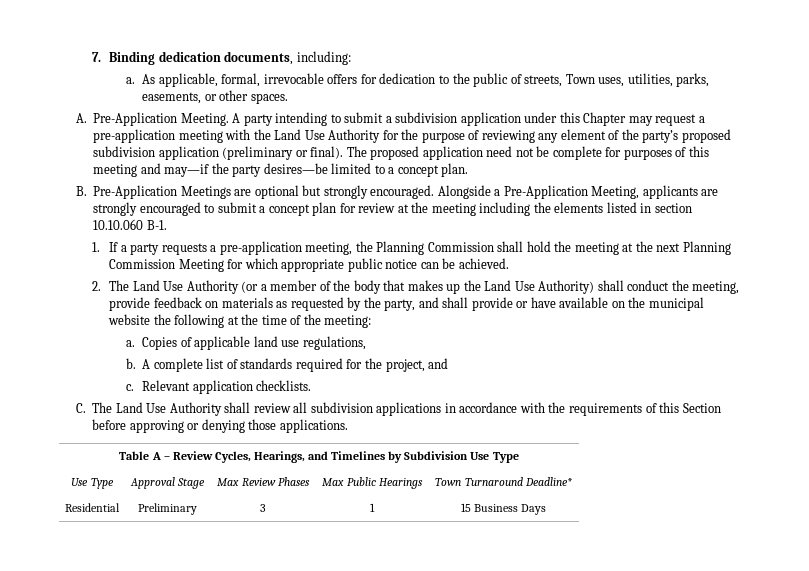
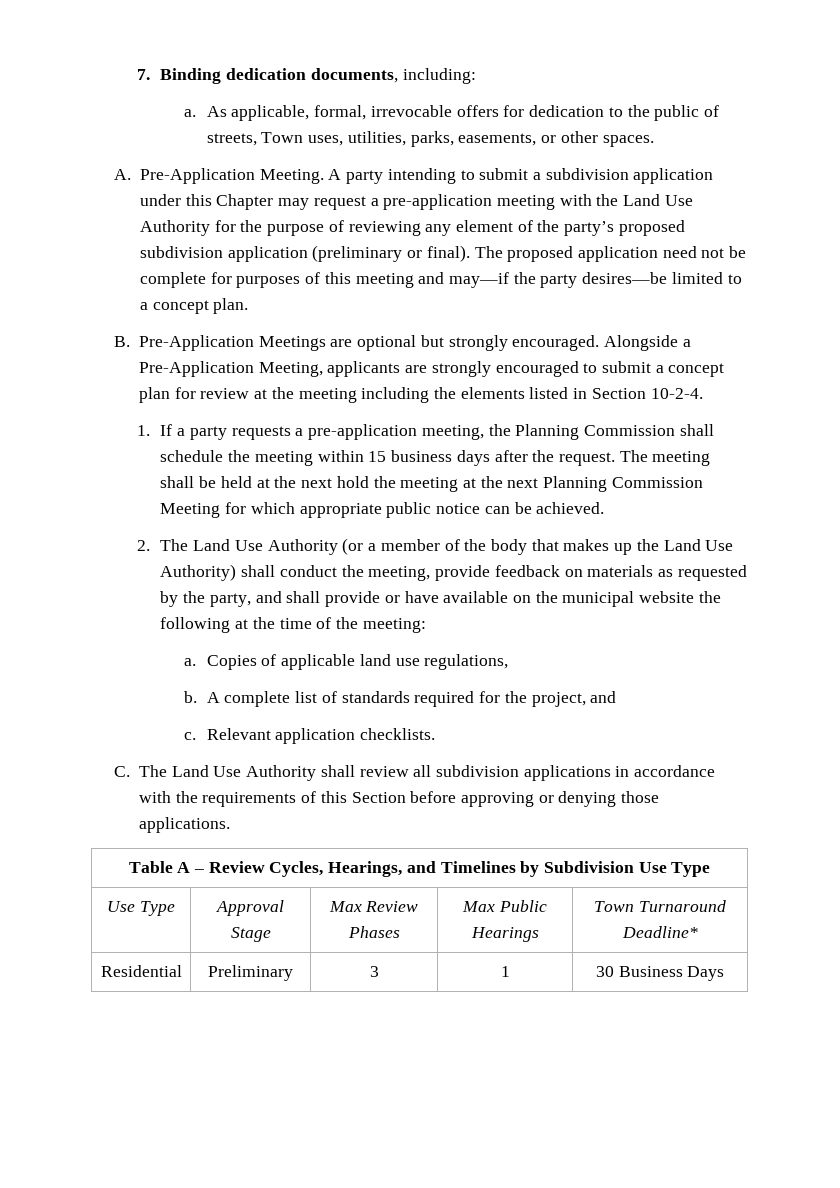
[654,203,692,213] [93,219,167,230] section 10.10.060 B-1. -> [591,388,703,399] Section 10-2-4.
(524, 246) none -> [160,450,711,466] [160,476,333,488] schedule the meeting within 15 business days after the request. The meeting shall be held at the next
[460,503,471,512] 15 -> [595,966,614,977] 30

